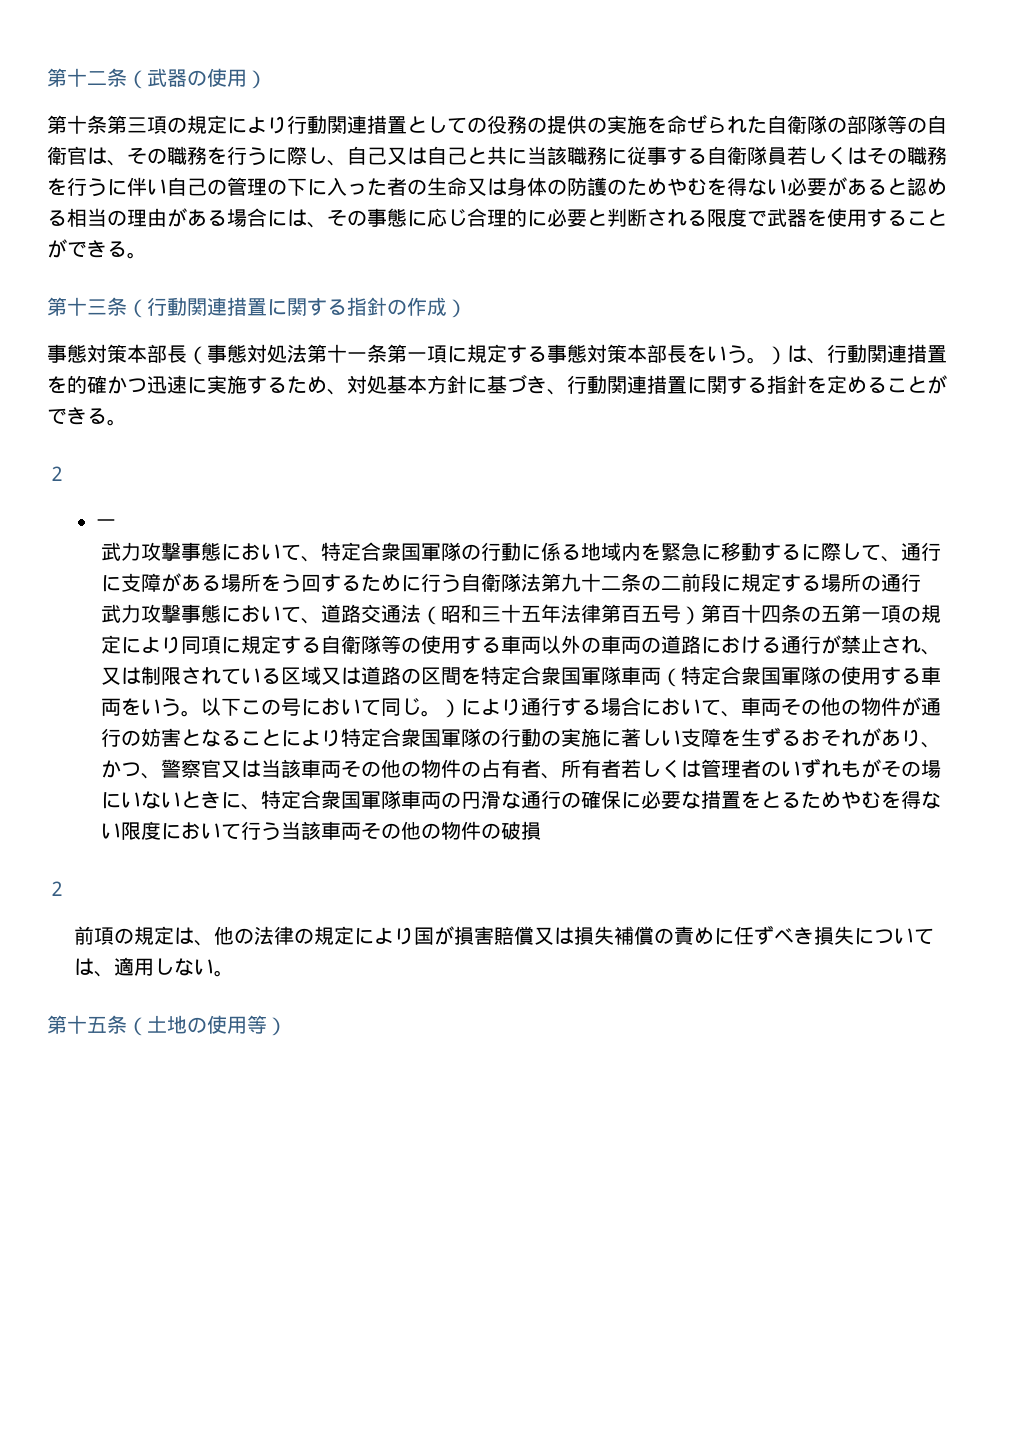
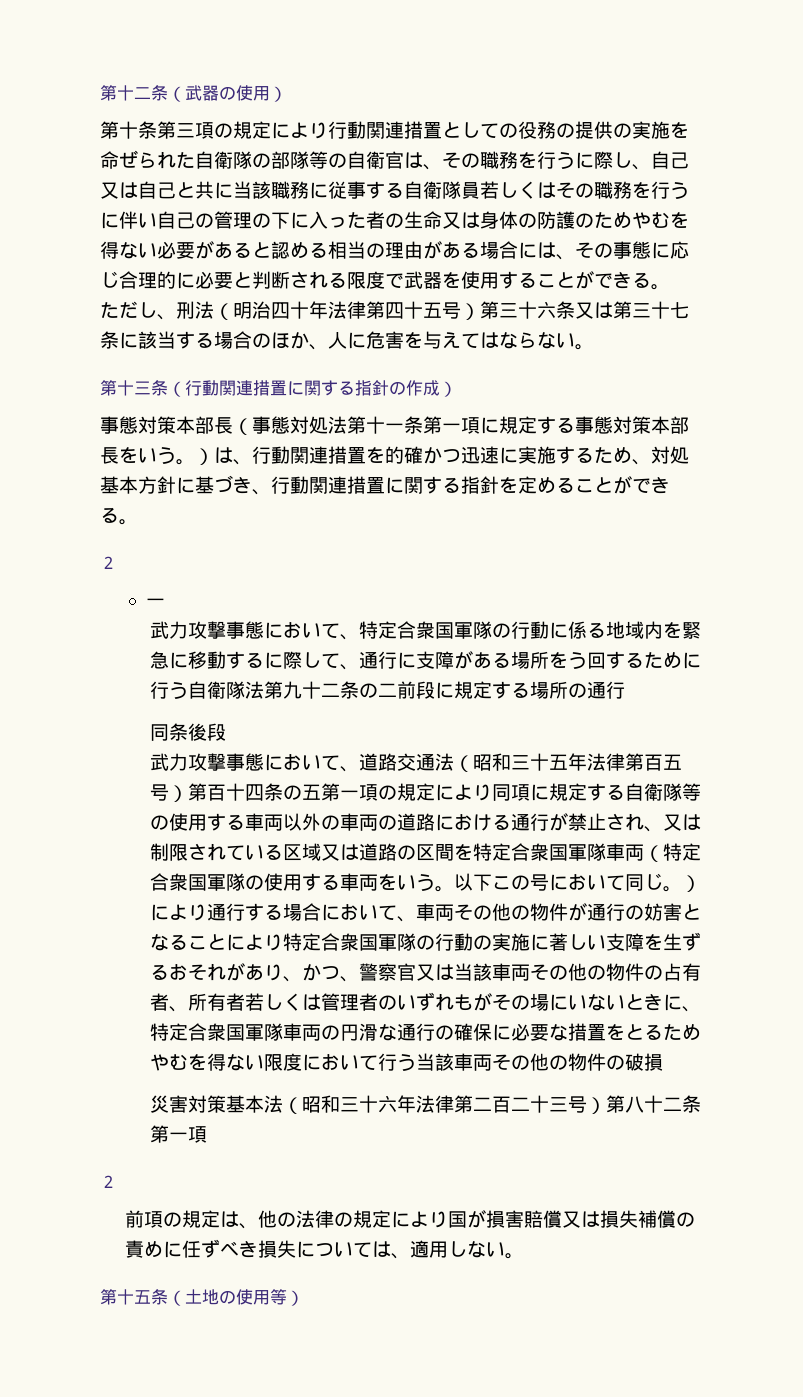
(147, 255) none -> [100,301,689,320] [100,331,594,350] // ただし、刑法（明治四十年法律第四十五号）第三十六条又は第三十七条に該当する場合のほか、人に危害を与えてはならない。
(922, 582) none -> [150,723,227,741] // 同条後段
(542, 830) none -> [150,1095,702,1114] [150,1125,208,1143] // 災害対策基本法（昭和三十六年法律第二百二十三号）第八十二条第一項

